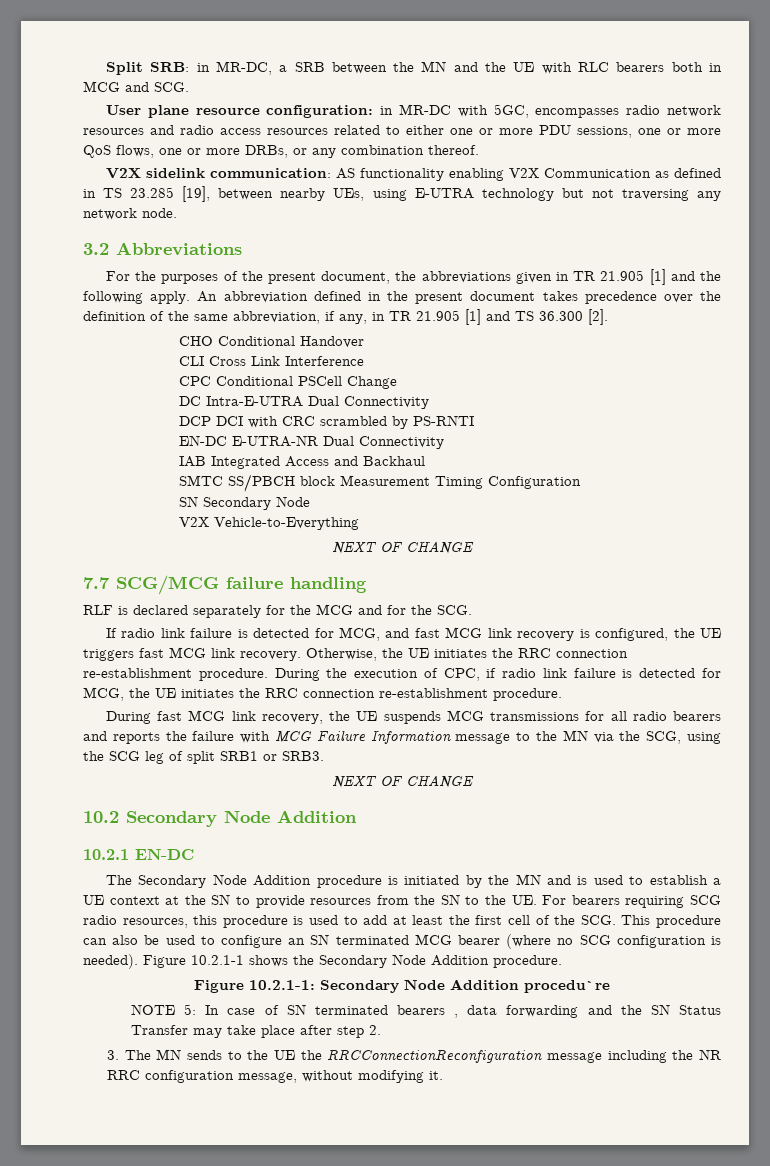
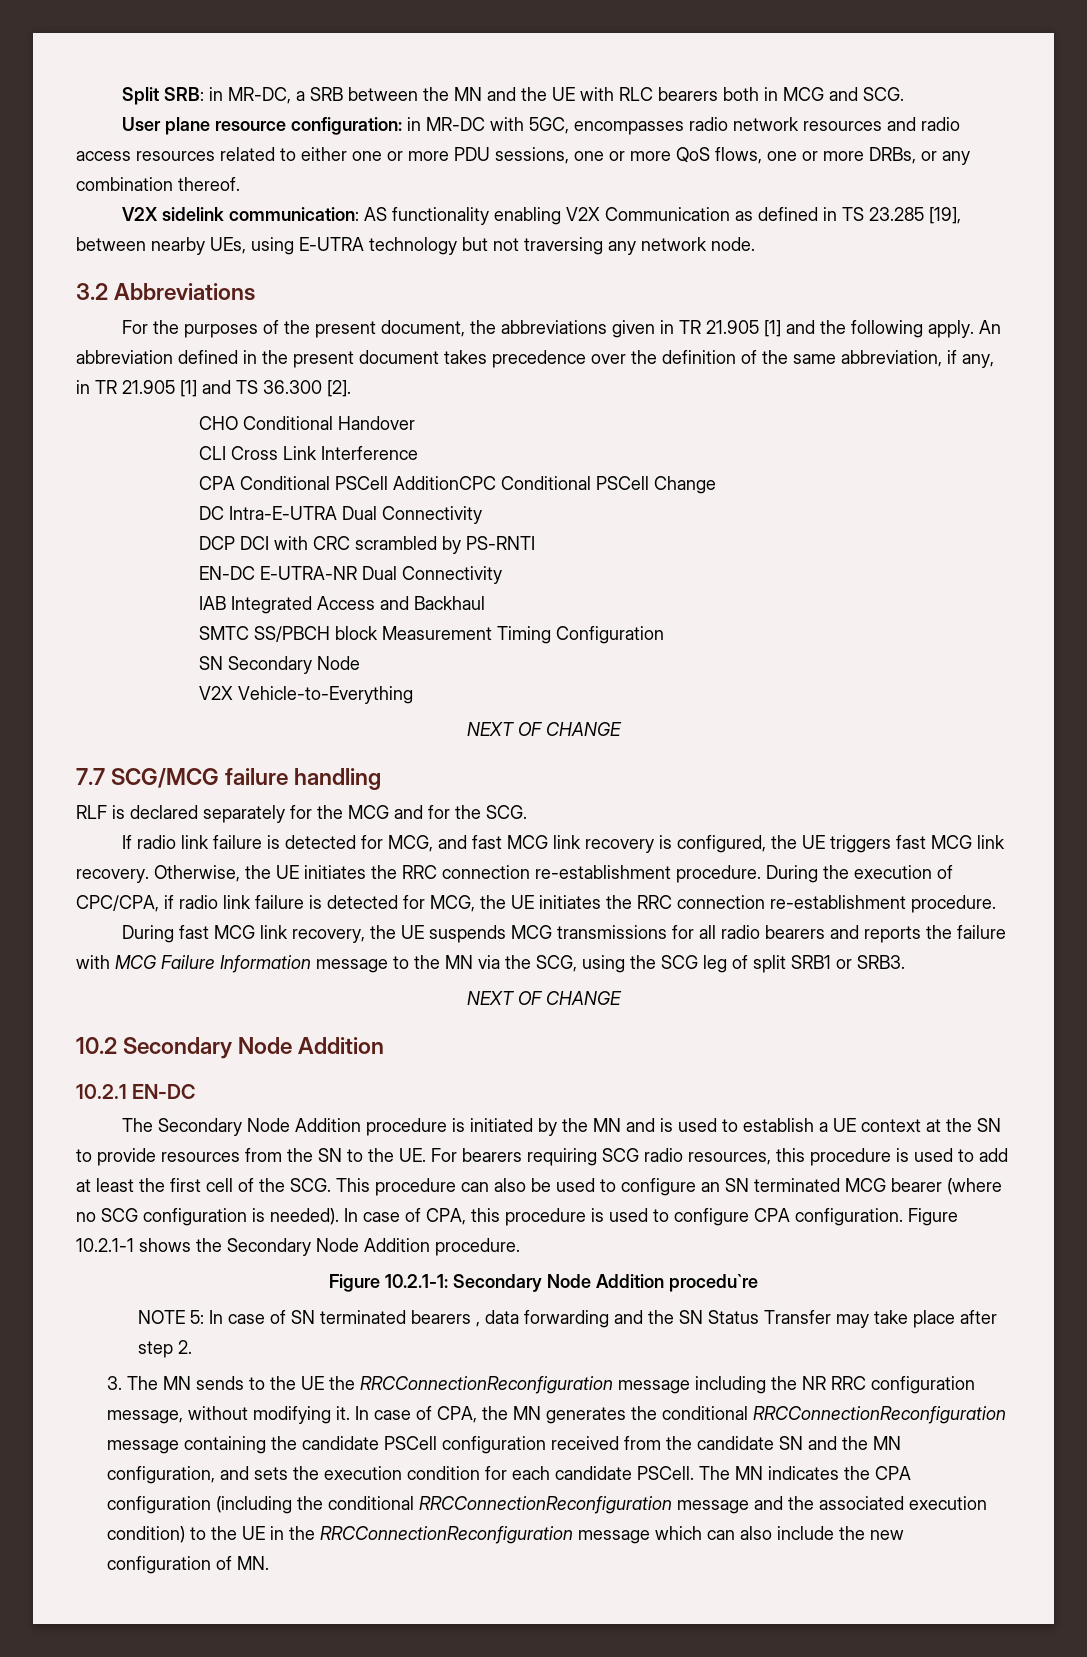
[178,376,211,386] CPC -> [199,476,497,490] CPA Conditional PSCell AdditionCPC
[443,668,480,681] CPC, -> [76,895,159,912] CPC/CPA,
(138, 961) none -> [344,1208,903,1226] In case of CPA, this procedure is used to configure CPA configuration.
(443, 1075) none -> [354,1406,1006,1424] [106,1436,901,1454] [106,1466,911,1484] [106,1496,987,1514] [106,1526,904,1544] [106,1556,269,1574] In case of CPA, the MN generates the conditional RRCConnectionReconfiguration message containing the candidate PSCell configuration received from the candidate SN and the MN configuration, and sets the execution condition for each candidate PSCell. The MN indicates the CPA configuration (including the conditional RRCConnectionReconfiguration message and the associated execution condition) to the UE in the RRCConnectionReconfiguration message which can also include the new configuration of MN.

